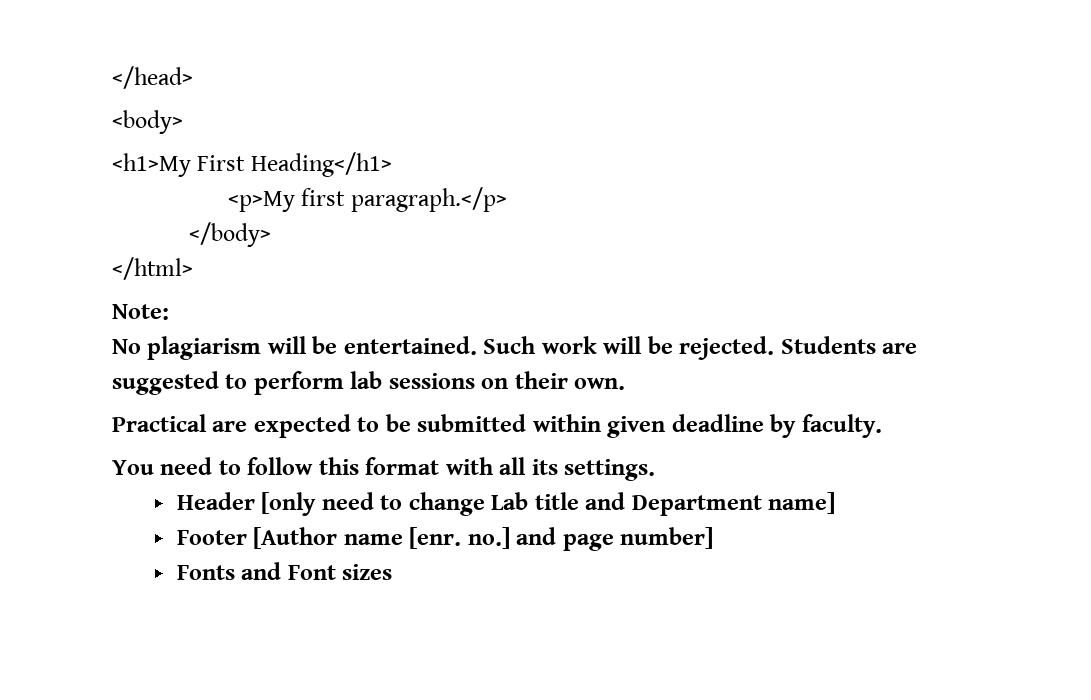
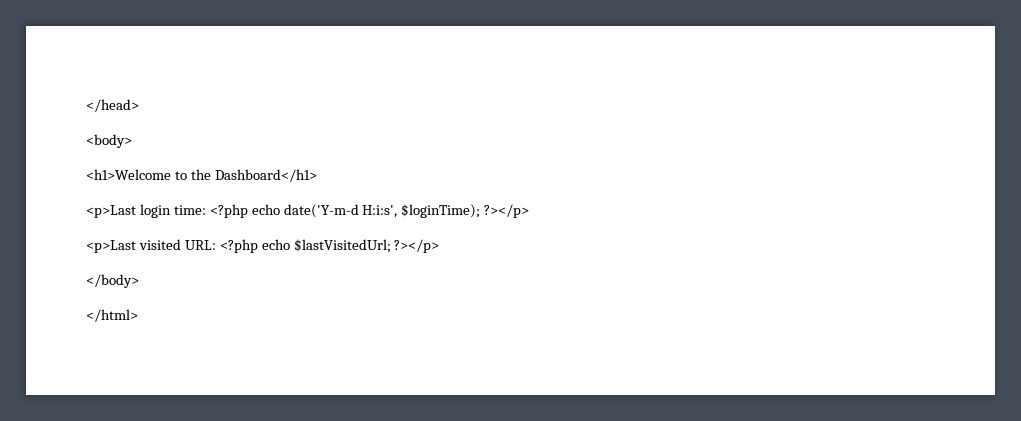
[112,152,392,177] [227,187,507,212] [189,222,272,247] [112,257,193,280] [112,304,169,320] [112,336,918,360] [112,371,626,395] [112,414,882,438] [112,457,656,481] [176,492,836,516] [176,527,714,551] [176,562,393,580] <h1>My First Heading</h1> // <p>My first paragraph.</p> // </body> // </html> // Note: // No plagiarism will be entertained. Such work will be rejected. Students are suggested to perform lab sessions on their own. // Practical are expected to be submitted within given deadline by faculty. // You need to follow this format with all its settings. // Header [only need to change Lab title and Department name] // Footer [Author name [enr. no.] and page number] // Fonts and Font sizes -> [86,169,317,182] [86,204,530,218] [86,239,440,253] [86,274,139,288] [86,309,138,322] <h1>Welcome to the Dashboard</h1> // <p>Last login time: <?php echo date('Y-m-d H:i:s', $loginTime); ?></p> // <p>Last visited URL: <?php echo $lastVisitedUrl; ?></p> // </body> // </html>

